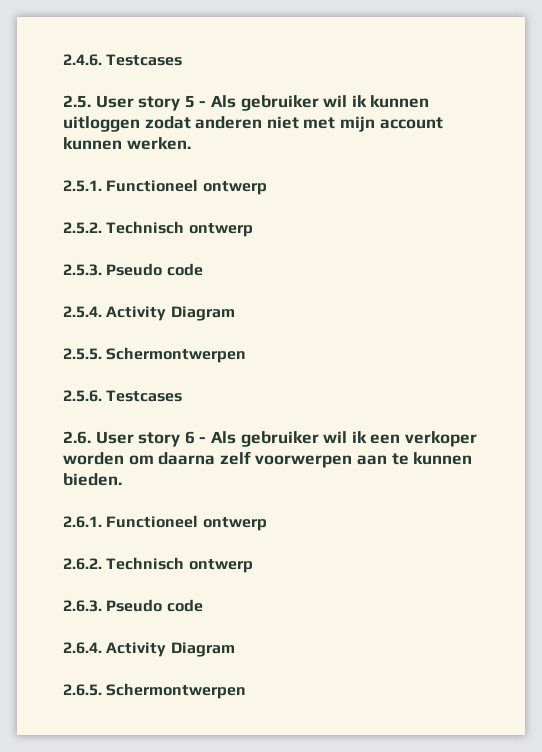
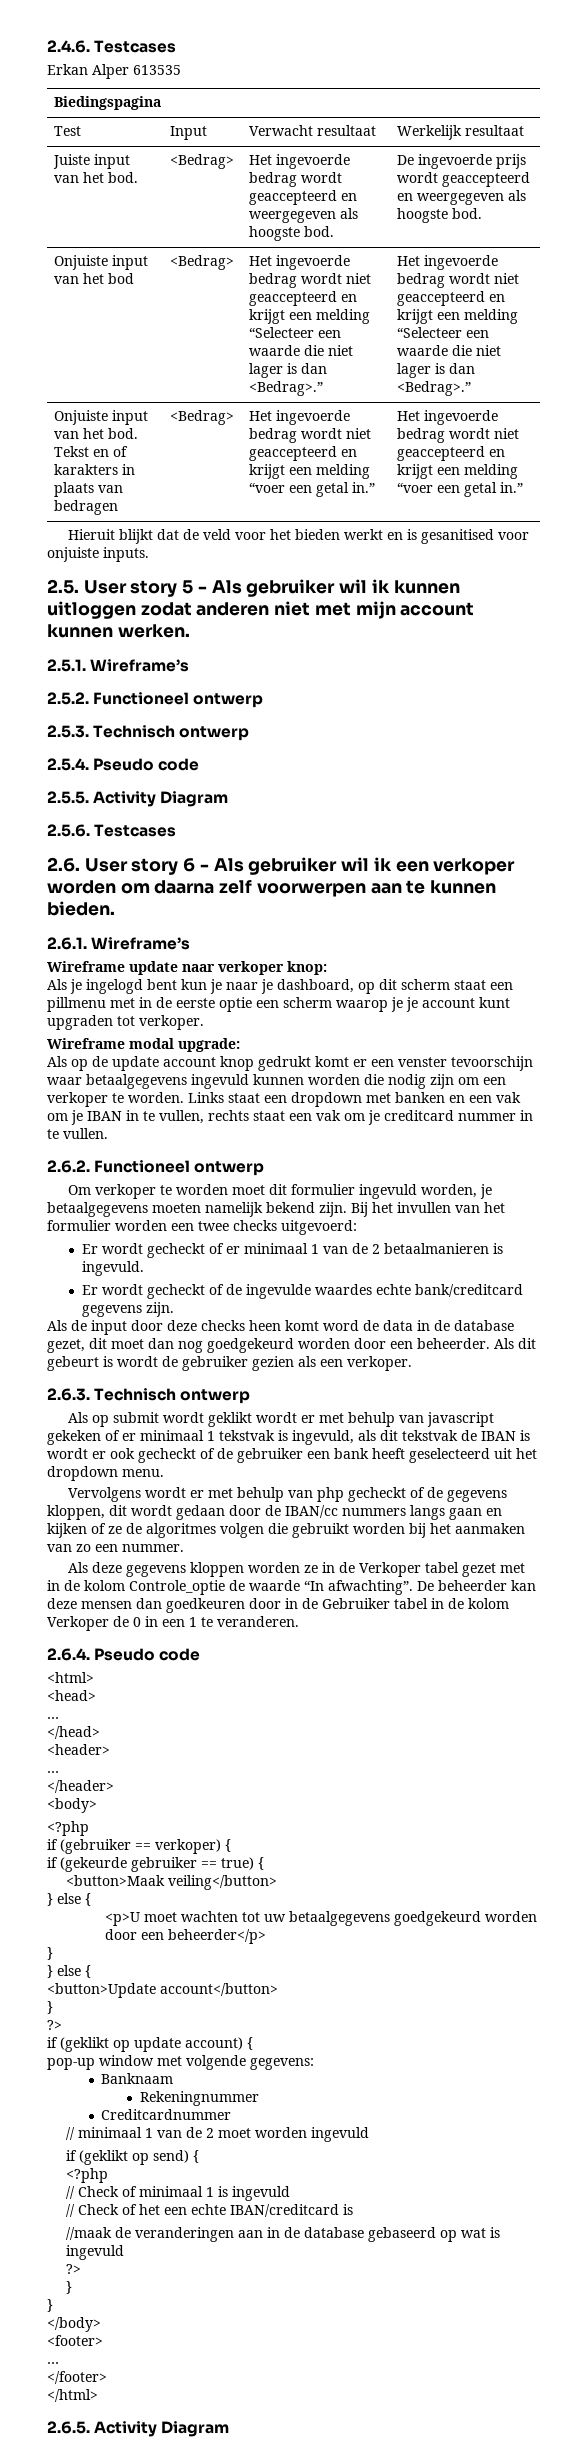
(183, 60) none -> [47,64,181,79] [53,96,161,110] [53,126,81,136] [169,126,207,140] [248,125,376,136] [396,125,524,140] [52,154,130,169] [53,172,138,183] [169,154,234,169] [248,154,350,169] [248,172,342,187] [248,190,357,205] [248,208,358,223] [248,226,334,241] [396,154,526,169] [396,172,530,187] [396,190,526,205] [396,208,482,223] [53,255,148,270] [53,273,134,284] [169,255,234,270] [248,255,350,270] [248,273,371,288] [248,291,357,306] [248,309,370,324] [248,327,341,338] [248,345,353,356] [248,363,327,378] [248,381,323,396] [396,255,498,270] [396,273,519,288] [396,291,505,306] [396,309,518,324] [396,327,489,338] [396,345,501,356] [396,363,475,378] [396,381,471,396] [53,410,148,425] [53,428,138,439] [53,446,128,457] [53,464,135,475] [53,482,123,497] [53,500,118,515] [169,410,234,425] [248,410,350,425] [248,428,371,443] [248,446,357,461] [248,464,370,479] [248,482,375,497] [396,410,498,425] [396,428,519,443] [396,446,505,461] [396,464,518,479] [396,482,523,497] [68,529,530,544] [47,547,149,562] // Erkan Alper 613535 // Biedingspagina // Test | Input | Verwacht resultaat | Werkelijk resultaat // Juiste input van het bod. | <Bedrag> | Het ingevoerde bedrag wordt geaccepteerd en weergegeven als hoogste bod. | De ingevoerde prijs wordt geaccepteerd en weergegeven als hoogste bod. // Onjuiste input van het bod | <Bedrag> | Het ingevoerde bedrag wordt niet geaccepteerd en krijgt een melding “Selecteer een waarde die niet lager is dan <Bedrag>.” | Het ingevoerde bedrag wordt niet geaccepteerd en krijgt een melding “Selecteer een waarde die niet lager is dan <Bedrag>.” // Onjuiste input van het bod. Tekst en of karakters in plaats van bedragen | <Bedrag> | Het ingevoerde bedrag wordt niet geaccepteerd en krijgt een melding “voer een getal in.” | Het ingevoerde bedrag wordt niet geaccepteerd en krijgt een melding “voer een getal in.” // Hieruit blijkt dat de veld voor het bieden werkt en is gesanitised voor onjuiste inputs.
[106,179,267,195] [63,221,253,237] [63,263,203,276] [63,306,235,321] [63,347,247,363] Functioneel ontwerp // 2.5.2. Technisch ontwerp // 2.5.3. Pseudo code // 2.5.4. Activity Diagram // 2.5.5. Schermontwerpen -> [90,659,190,672] [47,692,264,708] [47,725,250,741] [47,758,200,771] [47,791,229,807] Wireframe’s // 2.5.2. Functioneel ontwerp // 2.5.3. Technisch ontwerp // 2.5.4. Pseudo code // 2.5.5. Activity Diagram
[106,515,267,531] [63,557,253,573] [63,599,203,612] [63,642,235,657] [63,683,247,699] Functioneel ontwerp // 2.6.2. Technisch ontwerp // 2.6.3. Pseudo code // 2.6.4. Activity Diagram // 2.6.5. Schermontwerpen -> [91,937,191,950] [47,961,327,975] [47,979,513,994] [47,997,510,1012] [47,1015,204,1030] [47,1038,240,1052] [47,1056,533,1071] [47,1074,506,1089] [47,1092,521,1107] [47,1110,533,1125] [47,1128,108,1139] [47,1160,265,1176] [68,1184,493,1199] [47,1202,505,1217] [47,1220,357,1235] [81,1243,503,1258] [81,1261,144,1276] [81,1284,523,1299] [81,1302,174,1317] [47,1320,514,1335] [47,1338,536,1353] [47,1356,412,1371] [47,1388,251,1404] [68,1412,495,1427] [47,1430,530,1445] [47,1448,537,1463] [47,1466,164,1481] [68,1487,508,1502] [47,1505,502,1520] [47,1523,525,1538] [47,1544,184,1552] [68,1562,526,1577] [47,1580,536,1595] [47,1598,509,1613] [47,1616,299,1631] [47,1648,201,1661] [47,1672,94,1683] [47,1690,96,1701] [47,1717,59,1719] [47,1726,100,1739] [47,1744,110,1755] [47,1771,59,1773] [47,1780,114,1793] [47,1798,97,1813] [47,1821,89,1836] [47,1839,231,1854] [47,1857,264,1872] [66,1875,278,1890] [47,1893,91,1906] [105,1911,538,1926] [105,1929,267,1944] [47,1947,53,1960] [47,1965,91,1978] [47,1983,278,1998] [47,2001,53,2014] [47,2020,62,2030] [47,2037,253,2052] [47,2055,314,2070] [101,2073,174,2084] [139,2091,259,2106] [101,2109,232,2120] [66,2127,370,2142] [66,2150,200,2165] [66,2168,109,2183] [66,2186,291,2201] [66,2204,354,2217] [66,2227,501,2242] [66,2245,125,2260] [66,2264,82,2274] [66,2281,73,2294] [47,2299,53,2312] [47,2317,101,2332] [47,2335,103,2346] [47,2362,59,2364] [47,2371,107,2384] [47,2389,98,2402] [47,2421,230,2437] Wireframe’s // Wireframe update naar verkoper knop: // Als je ingelogd bent kun je naar je dashboard, op dit scherm staat een pillmenu met in de eerste optie een scherm waarop je je account kunt upgraden tot verkoper. // Wireframe modal upgrade: // Als op de update account knop gedrukt komt er een venster tevoorschijn waar betaalgegevens ingevuld kunnen worden die nodig zijn om een verkoper te worden. Links staat een dropdown met banken en een vak om je IBAN in te vullen, rechts staat een vak om je creditcard nummer in te vullen. // 2.6.2. Functioneel ontwerp // Om verkoper te worden moet dit formulier ingevuld worden, je betaalgegevens moeten namelijk bekend zijn. Bij het invullen van het formulier worden een twee checks uitgevoerd: // Er wordt gecheckt of er minimaal 1 van de 2 betaalmanieren is ingevuld. // Er wordt gecheckt of de ingevulde waardes echte bank/creditcard gegevens zijn. // Als de input door deze checks heen komt word de data in de database gezet, dit moet dan nog goedgekeurd worden door een beheerder. Als dit gebeurt is wordt de gebruiker gezien als een verkoper. // 2.6.3. Technisch ontwerp // Als op submit wordt geklikt wordt er met behulp van javascript gekeken of er minimaal 1 tekstvak is ingevuld, als dit tekstvak de IBAN is wordt er ook gecheckt of de gebruiker een bank heeft geselecteerd uit het dropdown menu. // Vervolgens wordt er met behulp van php gecheckt of de gegevens kloppen, dit wordt gedaan door de IBAN/cc nummers langs gaan en kijken of ze de algoritmes volgen die gebruikt worden bij het aanmaken van zo een nummer. // Als deze gegevens kloppen worden ze in de Verkoper tabel gezet met in de kolom Controle_optie de waarde “In afwachting”. De beheerder kan deze mensen dan goedkeuren door in de Gebruiker tabel in de kolom Verkoper de 0 in een 1 te veranderen. // 2.6.4. Pseudo code // <html> // <head> // … // </head> // <header> // … // </header> // <body> // <?php // if (gebruiker == verkoper) { // if (gekeurde gebruiker == true) { // <button>Maak veiling</button> // } else { // <p>U moet wachten tot uw betaalgegevens goedgekeurd worden door een beheerder</p> // } // } else { // <button>Update account</button> // } // ?> // if (geklikt op update account) { // pop-up window met volgende gegevens: // Banknaam // Rekeningnummer // Creditcardnummer // // minimaal 1 van de 2 moet worden ingevuld // if (geklikt op send) { // <?php // // Check of minimaal 1 is ingevuld // // Check of het een echte IBAN/creditcard is // //maak de veranderingen aan in de database gebaseerd op wat is ingevuld // ?> // } // } // </body> // <footer> // … // </footer> // </html> // 2.6.5. Activity Diagram

